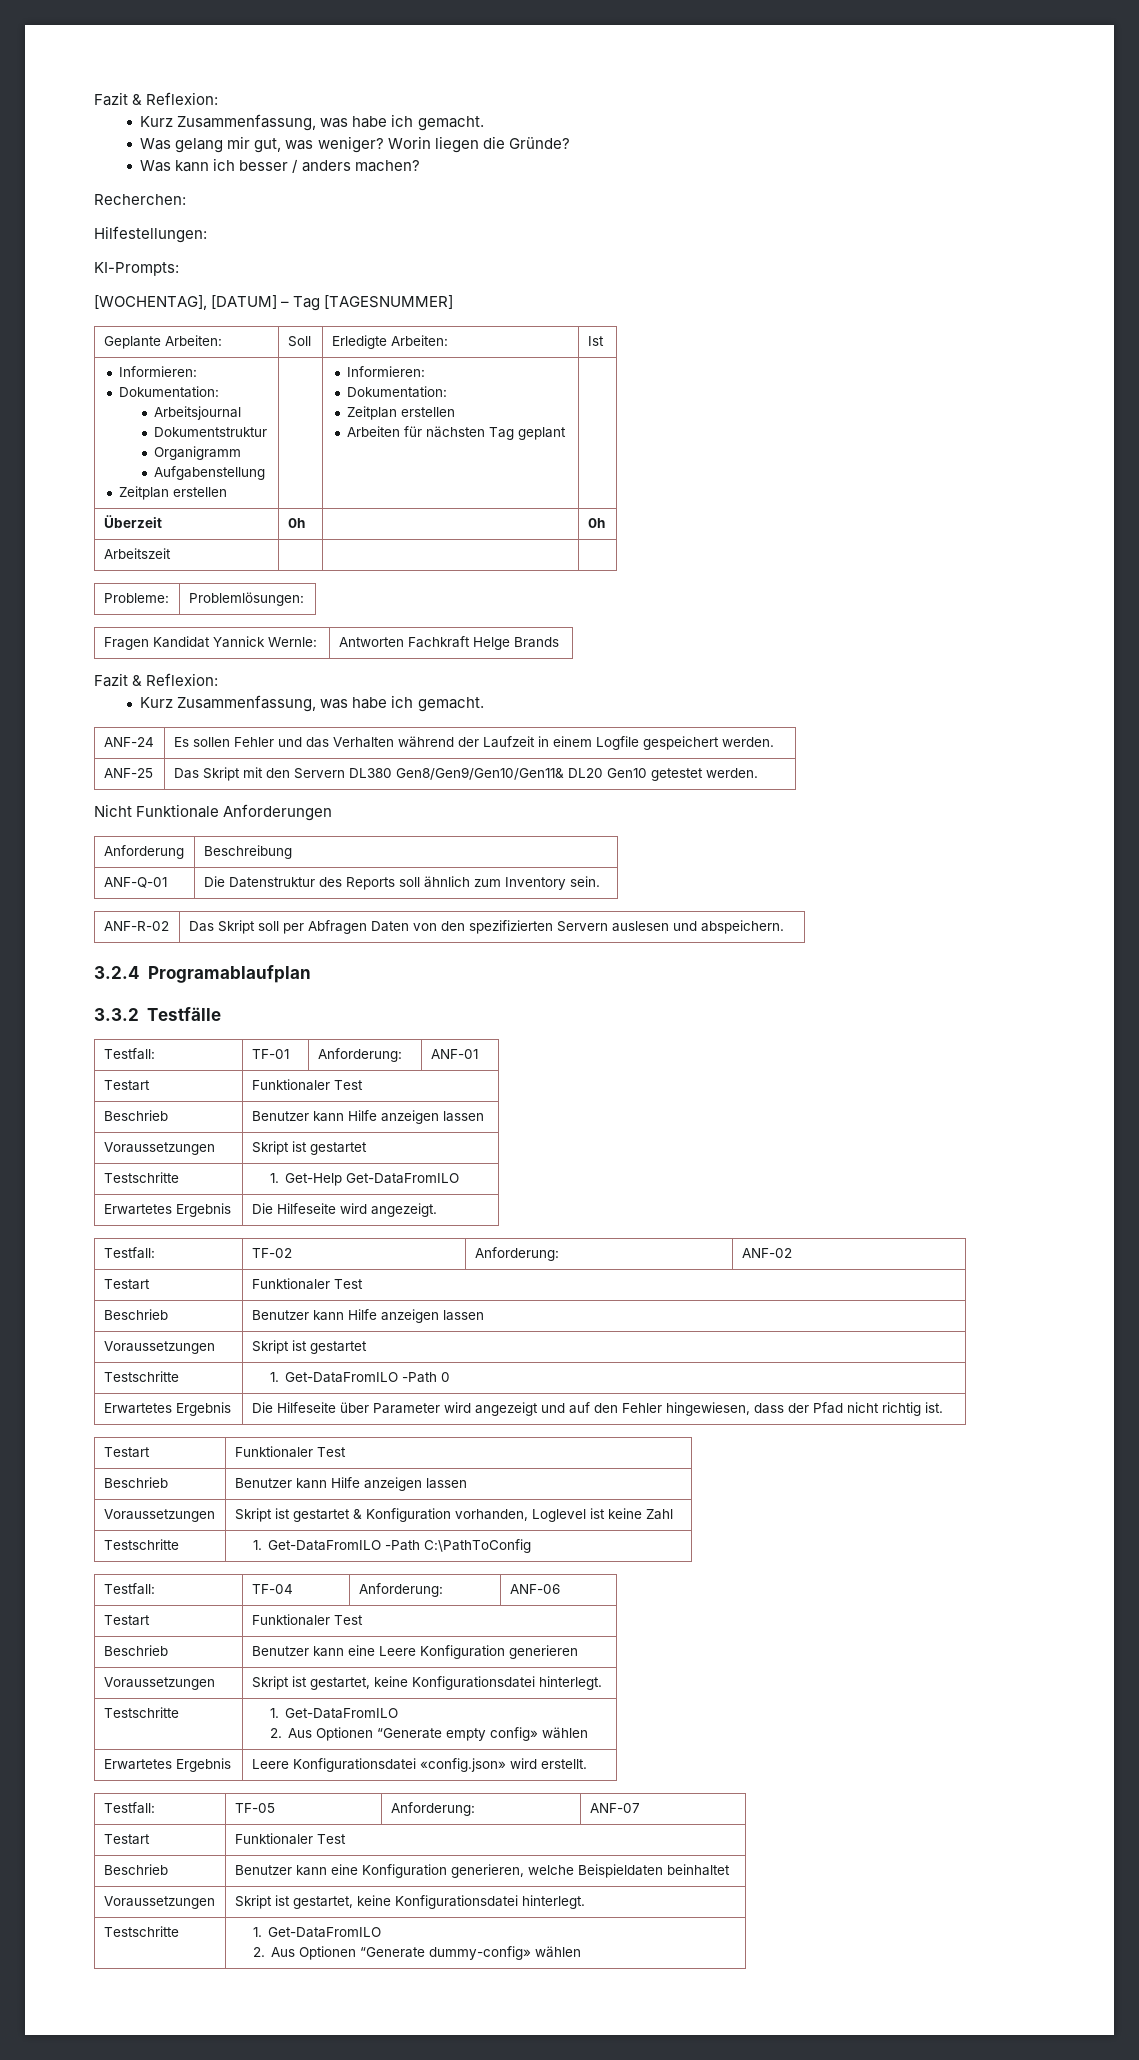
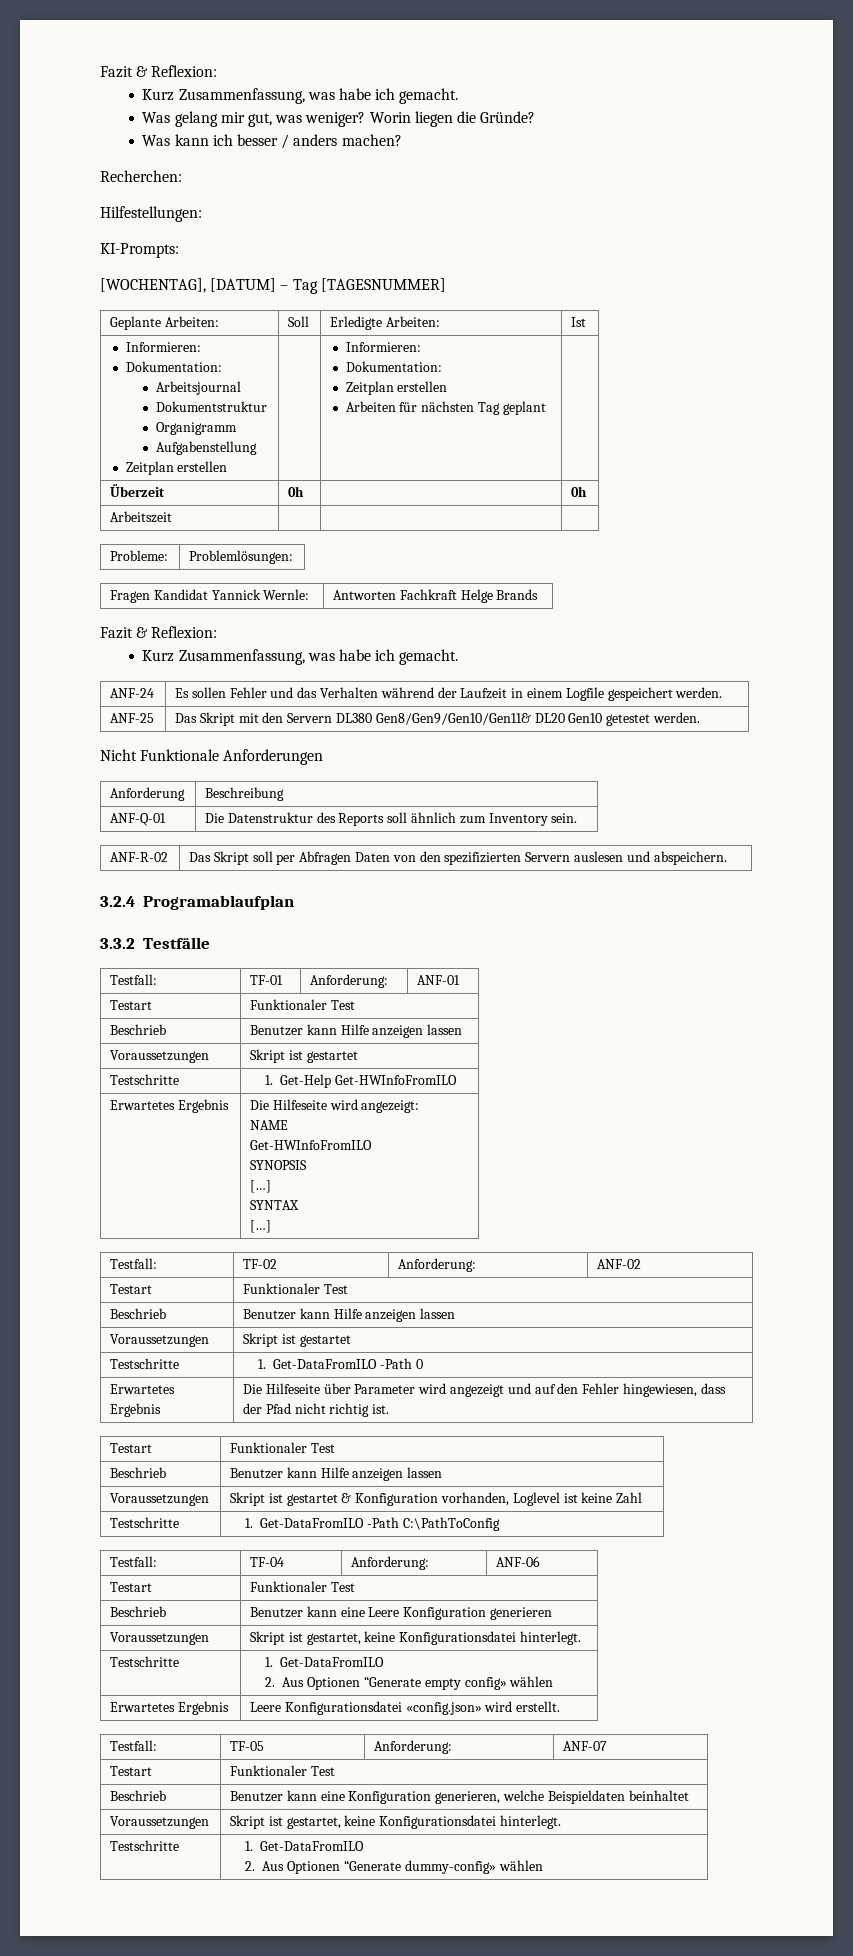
[346,1173,460,1184] Get-DataFromILO -> [335,1075,458,1085] Get-HWInfoFromILO
[370,1203,437,1217] angezeigt. -> [361,1100,420,1113] [250,1120,289,1130] [250,1140,373,1150] [250,1160,308,1170] [250,1180,272,1193] [250,1200,300,1210] [250,1220,272,1233] angezeigt: // NAME // Get-HWInfoFromILO // SYNOPSIS // […] // SYNTAX // […]

